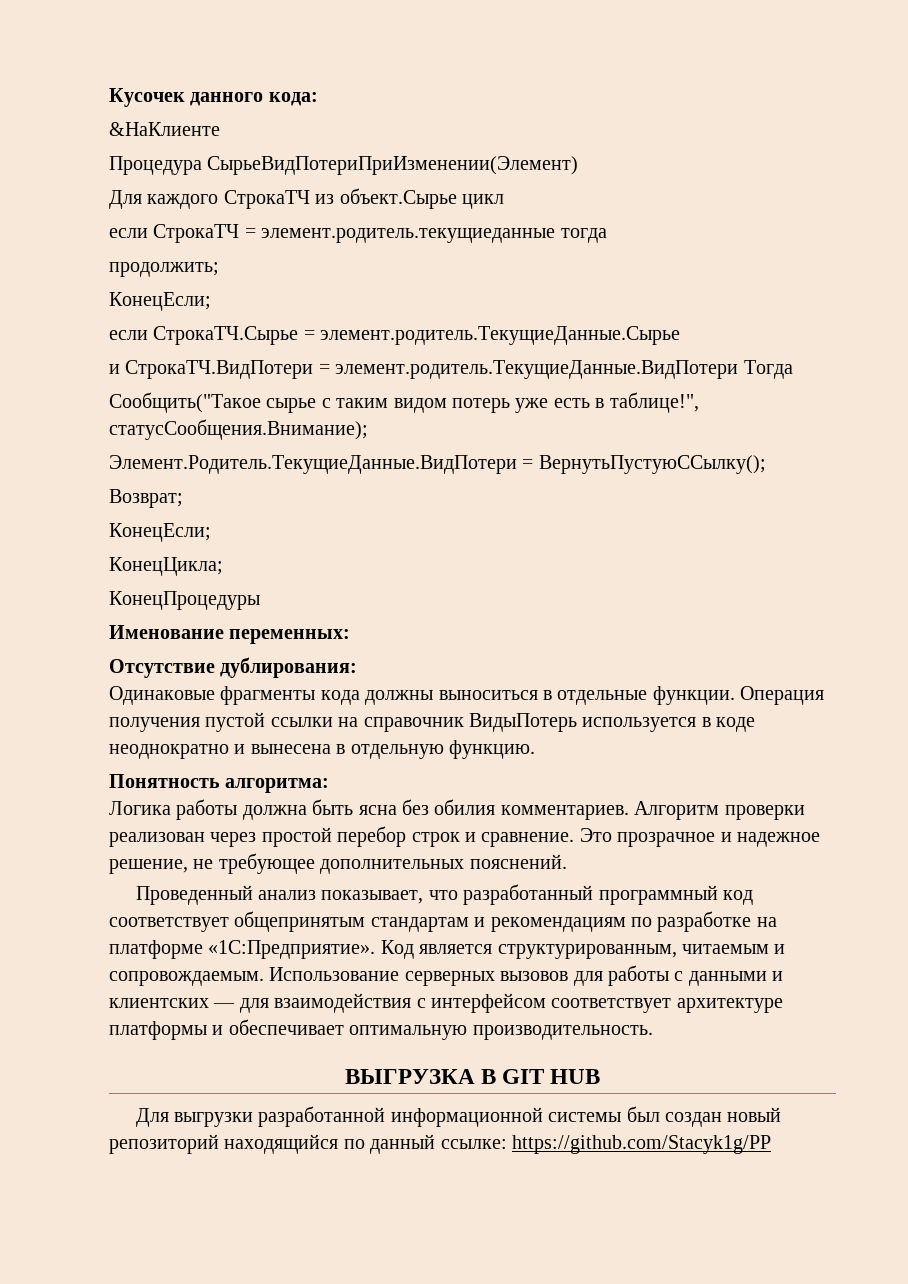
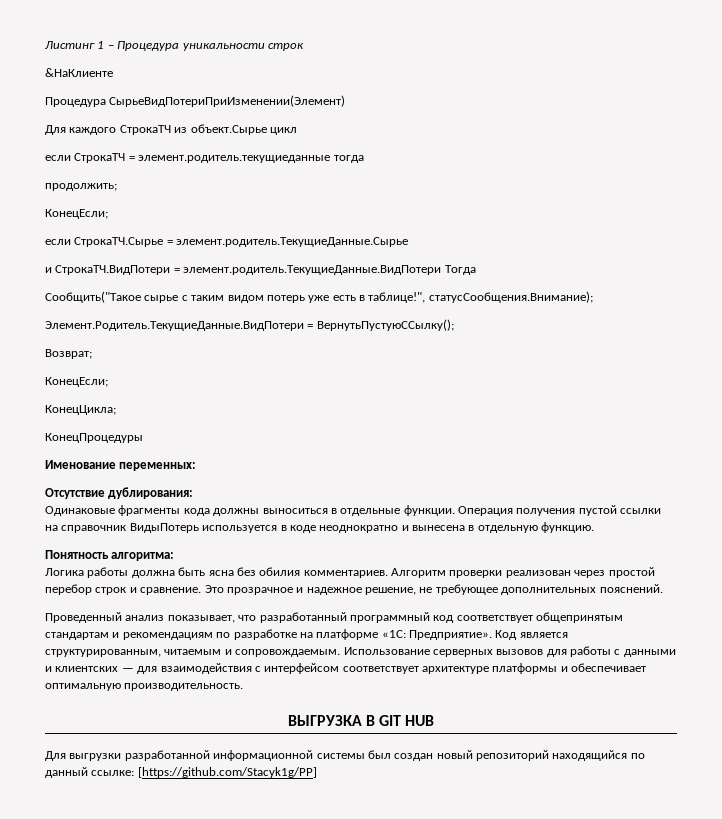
[109,88,318,107] Кусочек данного кода: -> [45,41,304,51] Листинг 1 – Процедура уникальности строк
[208,940,376,959] «1С:Предприятие». -> [381,630,492,640] «1С: Предприятие».
[511,1135,771,1154] https://github.com/Stacyk1g/PP -> [137,767,317,778] [https://github.com/Stacyk1g/PP]

